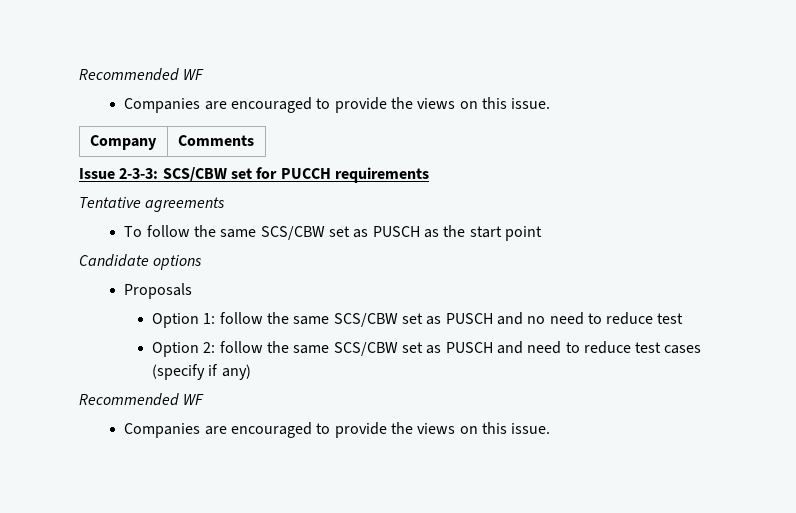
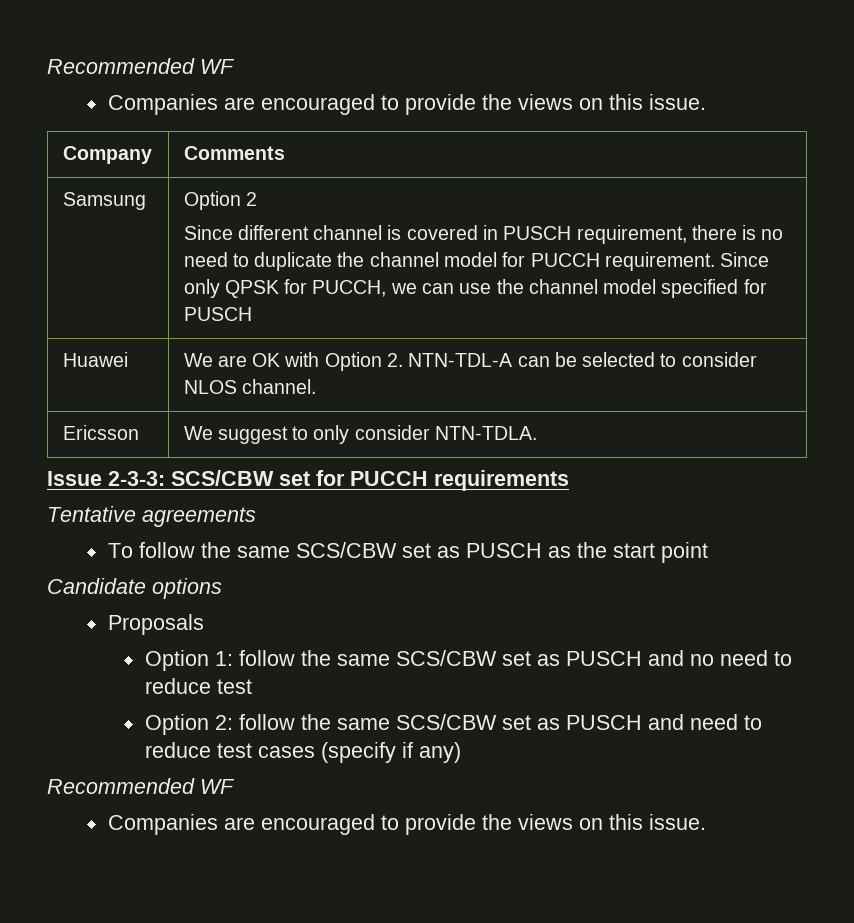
(254, 140) none -> [62,192,146,210] [183,191,257,210] [183,225,784,244] [183,252,770,271] [183,279,767,298] [183,307,252,321] [62,352,128,367] [183,352,757,371] [183,379,316,394] [62,425,139,440] [183,425,537,444] // Samsung | Option 2 // Since different channel is covered in PUSCH requirement, there is no need to duplicate the channel model for PUCCH requirement. Since only QPSK for PUCCH, we can use the channel model specified for PUSCH // Huawei | We are OK with Option 2. NTN-TDL-A can be selected to consider NLOS channel. // Ericsson | We suggest to only consider NTN-TDLA.

